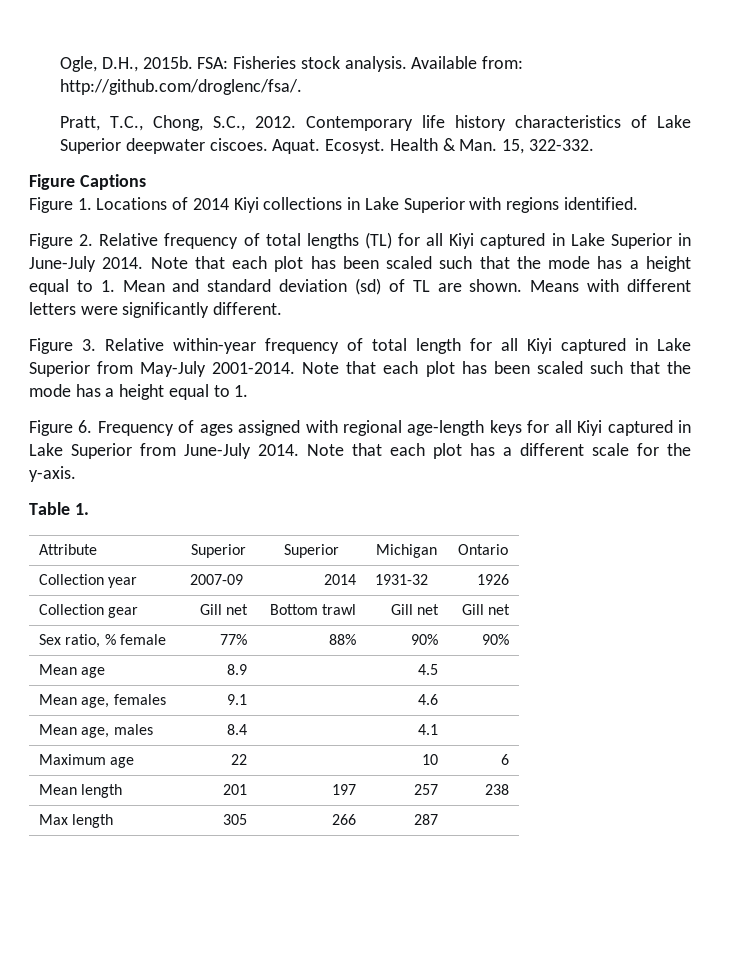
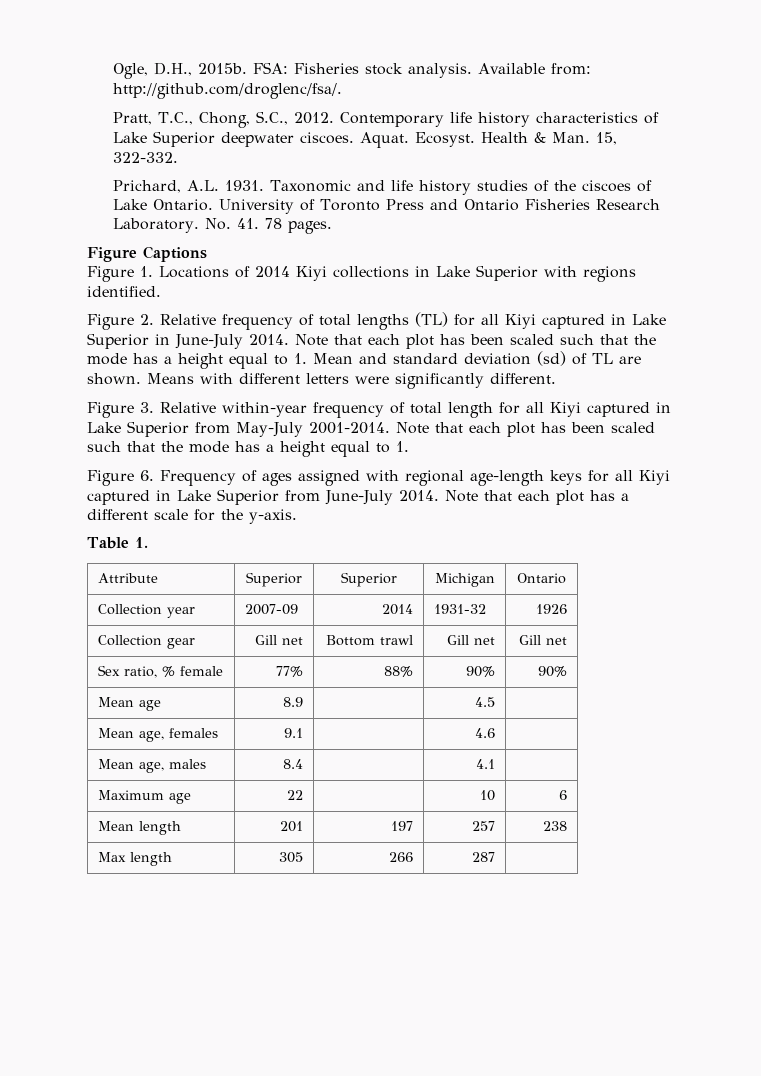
(594, 145) none -> [113,180,653,195] [113,199,661,214] [113,218,333,234] // Prichard, A.L. 1931. Taxonomic and life history studies of the ciscoes of Lake Ontario. University of Toronto Press and Ontario Fisheries Research Laboratory. No. 41. 78 pages.

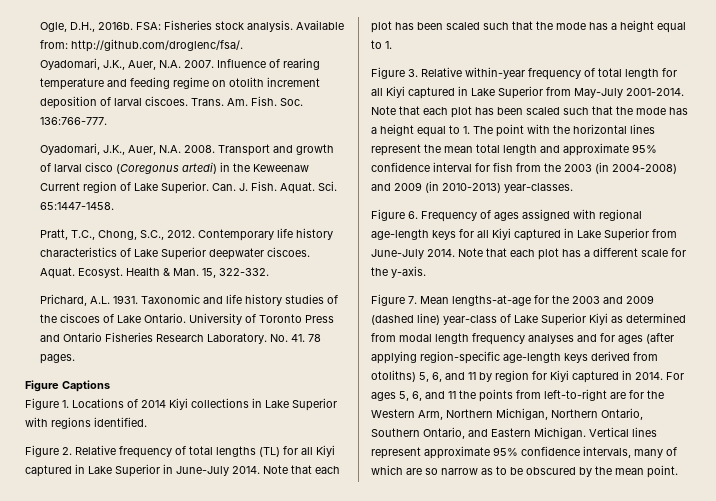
[198,63,248,75] 2015b. -> [98,22,134,30] 2016b.
(343, 91) none -> [40,58,321,70] [40,77,321,90] [40,96,304,109] [40,117,108,125] [40,143,335,156] [40,162,310,174] [40,181,338,194] [40,202,115,210] // Oyadomari, J.K., Auer, N.A. 2007. Influence of rearing temperature and feeding regime on otolith increment deposition of larval ciscoes. Trans. Am. Fish. Soc. 136:766-777. // Oyadomari, J.K., Auer, N.A. 2008. Transport and growth of larval cisco (Coregonus artedi) in the Keweenaw Current region of Lake Superior. Can. J. Fish. Aquat. Sci. 65:1447-1458.
[313,351,641,366] [87,373,556,389] Mean and standard deviation (sd) of TL are shown. Means with different letters were significantly different. -> (392, 45) none
(409, 446) none -> [473,124,655,137] [371,143,657,156] [371,162,677,174] [371,181,573,193] The point with the horizontal lines represent the mean total length and approximate 95% confidence interval for fish from the 2003 (in 2004-2008) and 2009 (in 2010-2013) year-classes.
[87,537,148,549] [97,573,158,583] [246,572,302,587] [340,572,397,587] [434,573,495,587] [517,573,566,584] [97,604,195,618] [244,604,298,615] [382,604,414,615] [433,604,486,614] [536,604,568,614] [97,635,195,649] [255,635,304,645] [326,635,414,646] [447,635,496,645] [519,635,568,645] [97,665,223,678] [276,666,304,677] [384,666,414,677] [466,666,496,677] [538,666,568,677] [97,697,161,711] [283,697,304,707] [475,697,496,707] [97,728,218,742] [284,728,304,738] [475,728,496,738] [97,759,206,773] [283,759,304,769] [476,759,496,769] [97,790,191,804] [287,790,304,800] [480,790,496,801] [559,790,568,800] [97,821,181,835] [280,821,304,832] [391,821,414,831] [472,821,496,831] [543,821,568,831] [97,852,172,866] [279,852,304,863] [389,852,414,862] [472,852,496,862] Table 1. // Attribute | Superior | Superior | Michigan | Ontario // Collection year | 2007-09 | 2014 | 1931-32 | 1926 // Collection gear | Gill net | Bottom trawl | Gill net | Gill net // Sex ratio, % female | 77% | 88% | 90% | 90% // Mean age | 8.9 | | 4.5 | // Mean age, females | 9.1 | | 4.6 | // Mean age, males | 8.4 | | 4.1 | // Maximum age | 22 | | 10 | 6 // Mean length | 201 | 197 | 257 | 238 // Max length | 305 | 266 | 287 | -> [371,294,654,306] [371,313,686,326] [371,333,674,345] [371,351,658,364] [371,370,684,383] [371,389,664,402] [371,408,643,420] [371,427,657,439] [371,446,677,459] [371,465,678,478] Figure 7. Mean lengths-at-age for the 2003 and 2009 (dashed line) year-class of Lake Superior Kiyi as determined from modal length frequency analyses and for ages (after applying region-specific age-length keys derived from otoliths) 5, 6, and 11 by region for Kiyi captured in 2014. For ages 5, 6, and 11 the points from left-to-right are for the Western Arm, Northern Michigan, Northern Ontario, Southern Ontario, and Eastern Michigan. Vertical lines represent approximate 95% confidence intervals, many of which are so narrow as to be obscured by the mean point.

